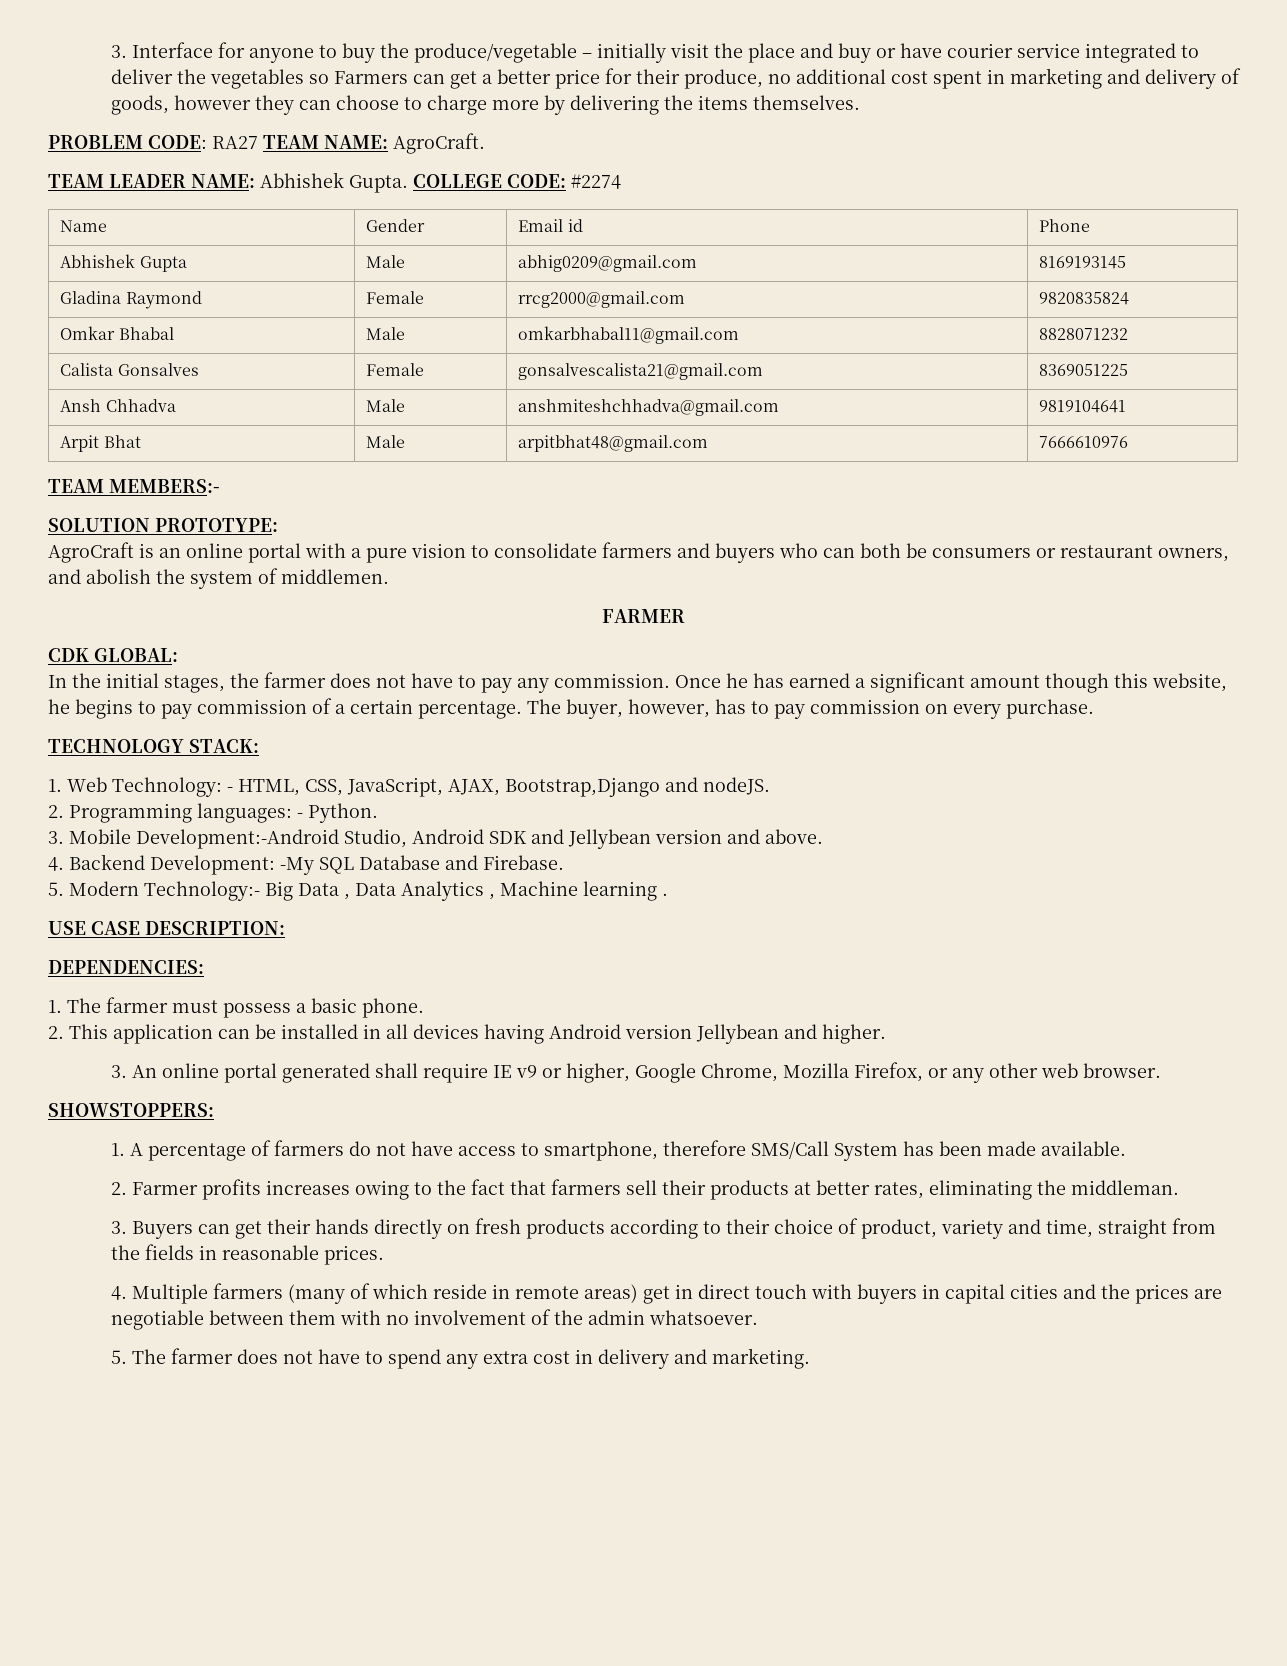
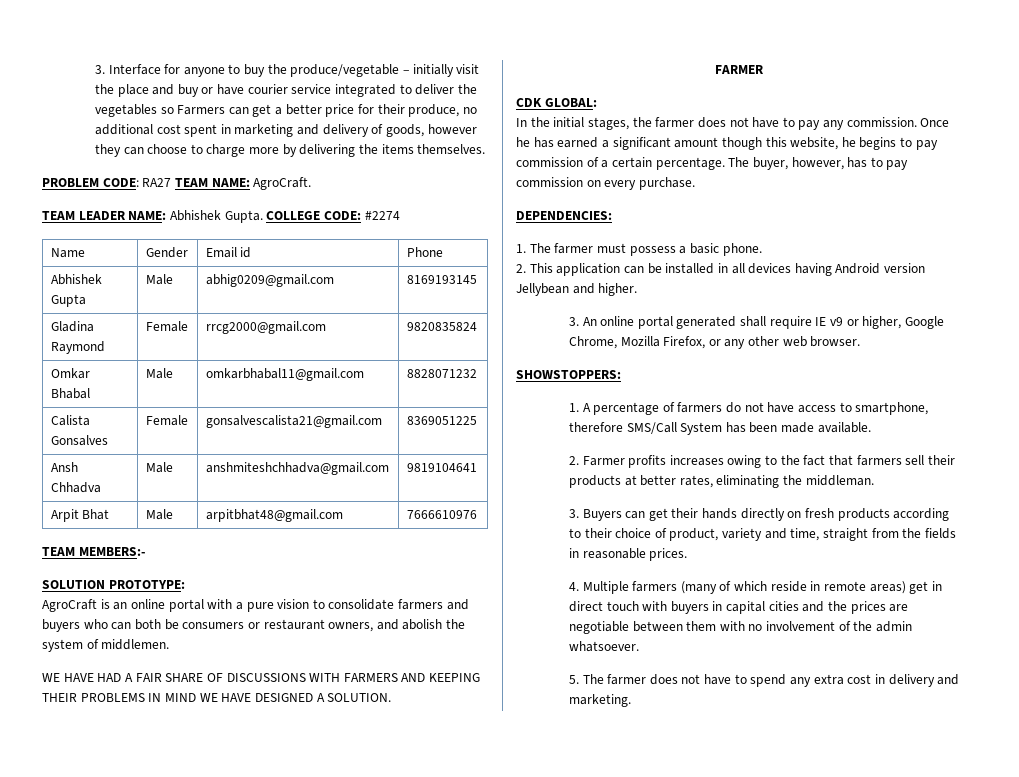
(389, 576) none -> [42,673,481,682] [42,693,392,702] // WE HAVE HAD A FAIR SHARE OF DISCUSSIONS WITH FARMERS AND KEEPING THEIR PROBLEMS IN MIND WE HAVE DESIGNED A SOLUTION.
[48,739,259,753] [48,777,770,797] [48,803,378,823] [48,829,823,849] [48,854,564,875] [48,881,668,901] [48,921,285,935] // TECHNOLOGY STACK: // 1. Web Technology: - HTML, CSS, JavaScript, AJAX, Bootstrap,Django and nodeJS. // 2. Programming languages: - Python. // 3. Mobile Development:-Android Studio, Android SDK and Jellybean version and above. // 4. Backend Development: -My SQL Database and Firebase. // 5. Modern Technology:- Big Data , Data Analytics , Machine learning . // USE CASE DESCRIPTION: -> (695, 183) none

